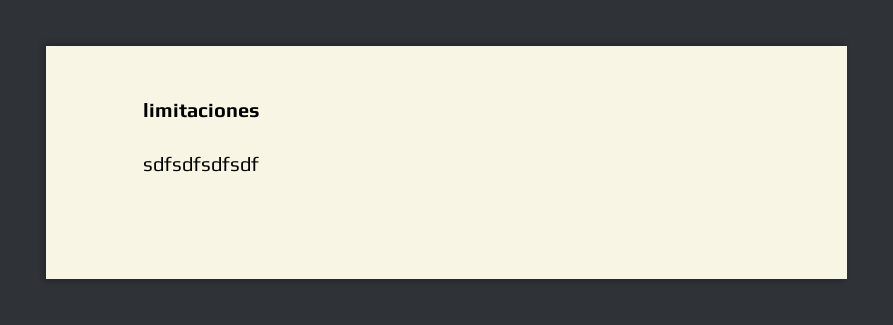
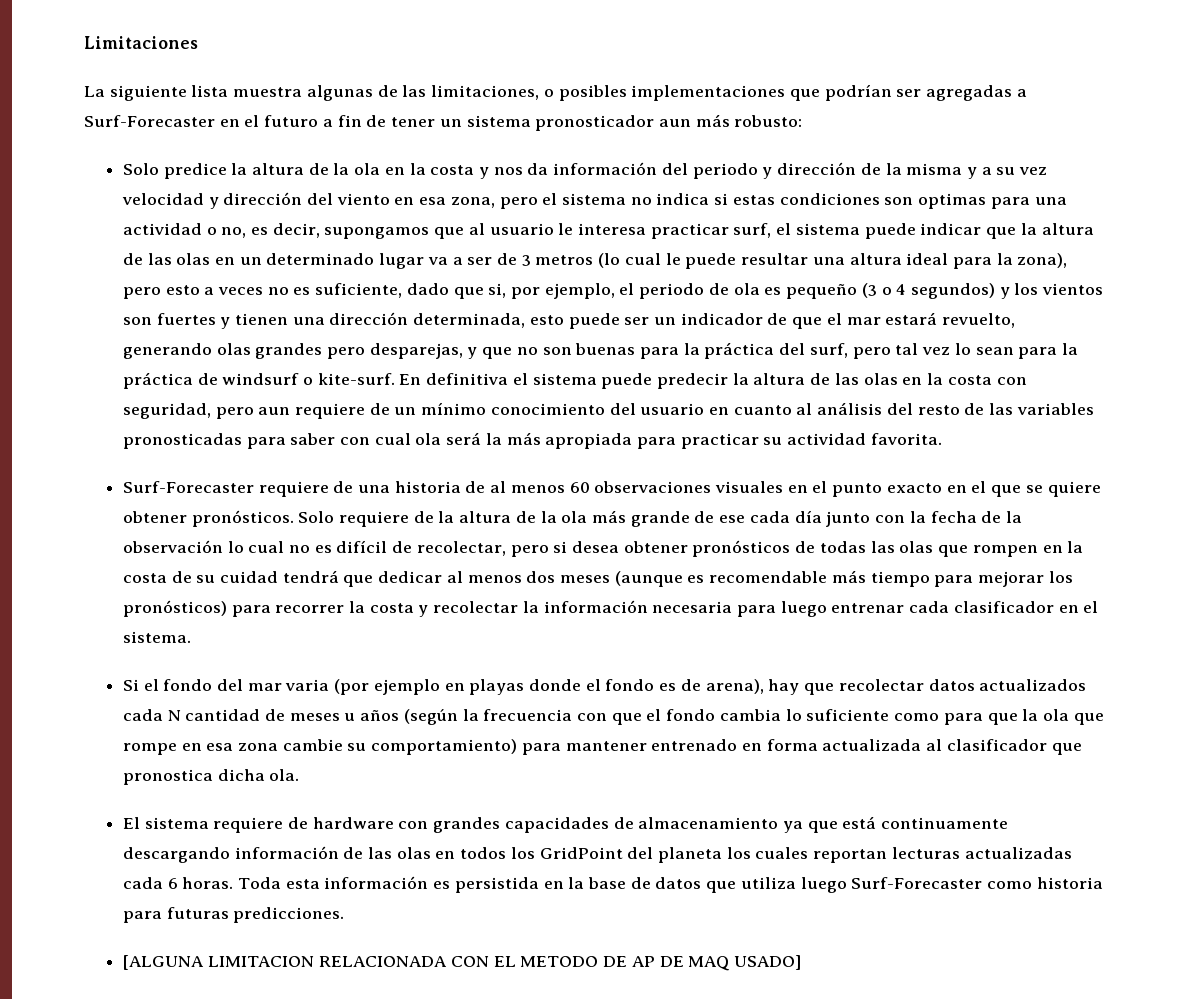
[143,103,260,118] [143,156,259,172] limitaciones // sdfsdfsdfsdf -> [84,36,198,49] [84,84,1027,101] [84,114,803,131] [122,162,1048,179] [121,192,1067,209] [122,223,1094,239] [122,253,1068,269] [122,283,1104,299] [122,312,1016,329] [122,342,1078,359] [122,372,1027,389] [122,402,1094,419] [122,432,942,449] [122,481,1101,497] [122,510,1022,527] [122,540,1084,557] [122,570,1073,587] [122,600,1099,617] [122,631,191,643] [122,679,1087,695] [122,709,1104,725] [122,739,1082,755] [122,769,300,785] [122,816,1009,833] [122,846,1072,863] [122,876,1103,893] [122,907,345,923] [122,955,802,971] Limitaciones // La siguiente lista muestra algunas de las limitaciones, o posibles implementaciones que podrían ser agregadas a Surf-Forecaster en el futuro a fin de tener un sistema pronosticador aun más robusto: // Solo predice la altura de la ola en la costa y nos da información del periodo y dirección de la misma y a su vez velocidad y dirección del viento en esa zona, pero el sistema no indica si estas condiciones son optimas para una actividad o no, es decir, supongamos que al usuario le interesa practicar surf, el sistema puede indicar que la altura de las olas en un determinado lugar va a ser de 3 metros (lo cual le puede resultar una altura ideal para la zona), pero esto a veces no es suficiente, dado que si, por ejemplo, el periodo de ola es pequeño (3 o 4 segundos) y los vientos son fuertes y tienen una dirección determinada, esto puede ser un indicador de que el mar estará revuelto, generando olas grandes pero desparejas, y que no son buenas para la práctica del surf, pero tal vez lo sean para la práctica de windsurf o kite-surf. En definitiva el sistema puede predecir la altura de las olas en la costa con seguridad, pero aun requiere de un mínimo conocimiento del usuario en cuanto al análisis del resto de las variables pronosticadas para saber con cual ola será la más apropiada para practicar su actividad favorita. // Surf-Forecaster requiere de una historia de al menos 60 observaciones visuales en el punto exacto en el que se quiere obtener pronósticos. Solo requiere de la altura de la ola más grande de ese cada día junto con la fecha de la observación lo cual no es difícil de recolectar, pero si desea obtener pronósticos de todas las olas que rompen en la costa de su cuidad tendrá que dedicar al menos dos meses (aunque es recomendable más tiempo para mejorar los pronósticos) para recorrer la costa y recolectar la información necesaria para luego entrenar cada clasificador en el sistema. // Si el fondo del mar varia (por ejemplo en playas donde el fondo es de arena), hay que recolectar datos actualizados cada N cantidad de meses u años (según la frecuencia con que el fondo cambia lo suficiente como para que la ola que rompe en esa zona cambie su comportamiento) para mantener entrenado en forma actualizada al clasificador que pronostica dicha ola. // El sistema requiere de hardware con grandes capacidades de almacenamiento ya que está continuamente descargando información de las olas en todos los GridPoint del planeta los cuales reportan lecturas actualizadas cada 6 horas. Toda esta información es persistida en la base de datos que utiliza luego Surf-Forecaster como historia para futuras predicciones. // [ALGUNA LIMITACION RELACIONADA CON EL METODO DE AP DE MAQ USADO]

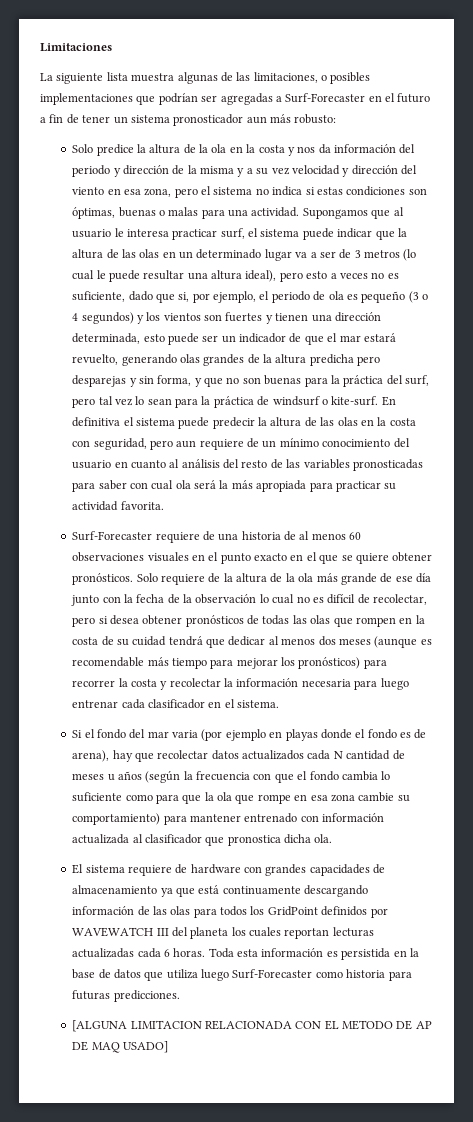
[918,193,1067,209] [122,223,430,239] optimas para una actividad o no, es decir, supongamos -> [72,207,368,219] óptimas, buenas o malas para una actividad. Supongamos
[906,253,1068,269] ideal para la zona), -> [245,270,277,282] ideal),
[326,343,463,359] pero desparejas, -> [247,354,381,366] [72,375,192,387] de la altura predicha pero desparejas y sin forma,
[749,511,790,523] cada -> (413, 579) none
[742,739,818,751] en forma -> [300,813,385,822] con información
[435,851,456,859] en -> [193,908,217,918] para
(623, 853) none -> [321,906,388,918] [72,927,169,937] definidos por WAVEWATCH III

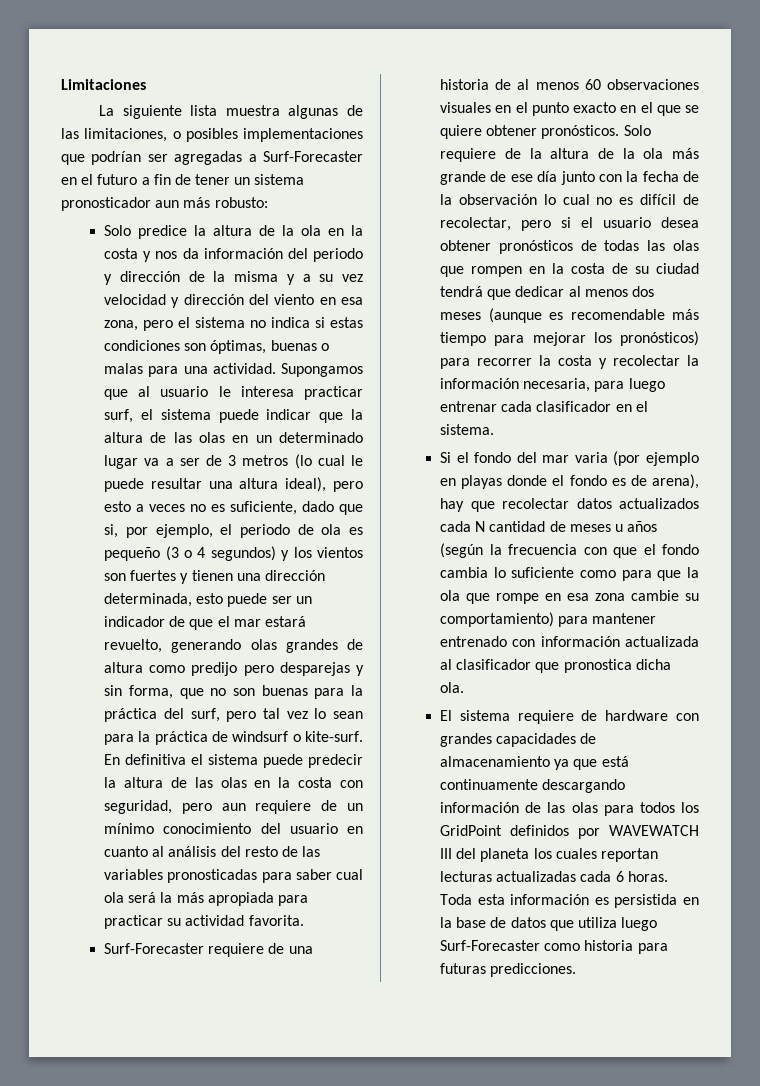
[263,354,354,366] la altura predicha -> [104,662,238,676] altura como predijo
[194,378,202,387] y -> (173, 692) none
[129,482,148,489] con -> (332, 874) none
(108, 620) none -> [581,217,652,228] el usuario
[132,636,167,646] cuidad -> [656,263,699,274] ciudad
[301,679,351,687] necesaria -> [523,378,591,392] necesaria,
[72,1020,432,1032] [72,1041,168,1053] // [ALGUNA LIMITACION RELACIONADA CON EL METODO DE AP DE MAQ USADO] -> (577, 970) none

